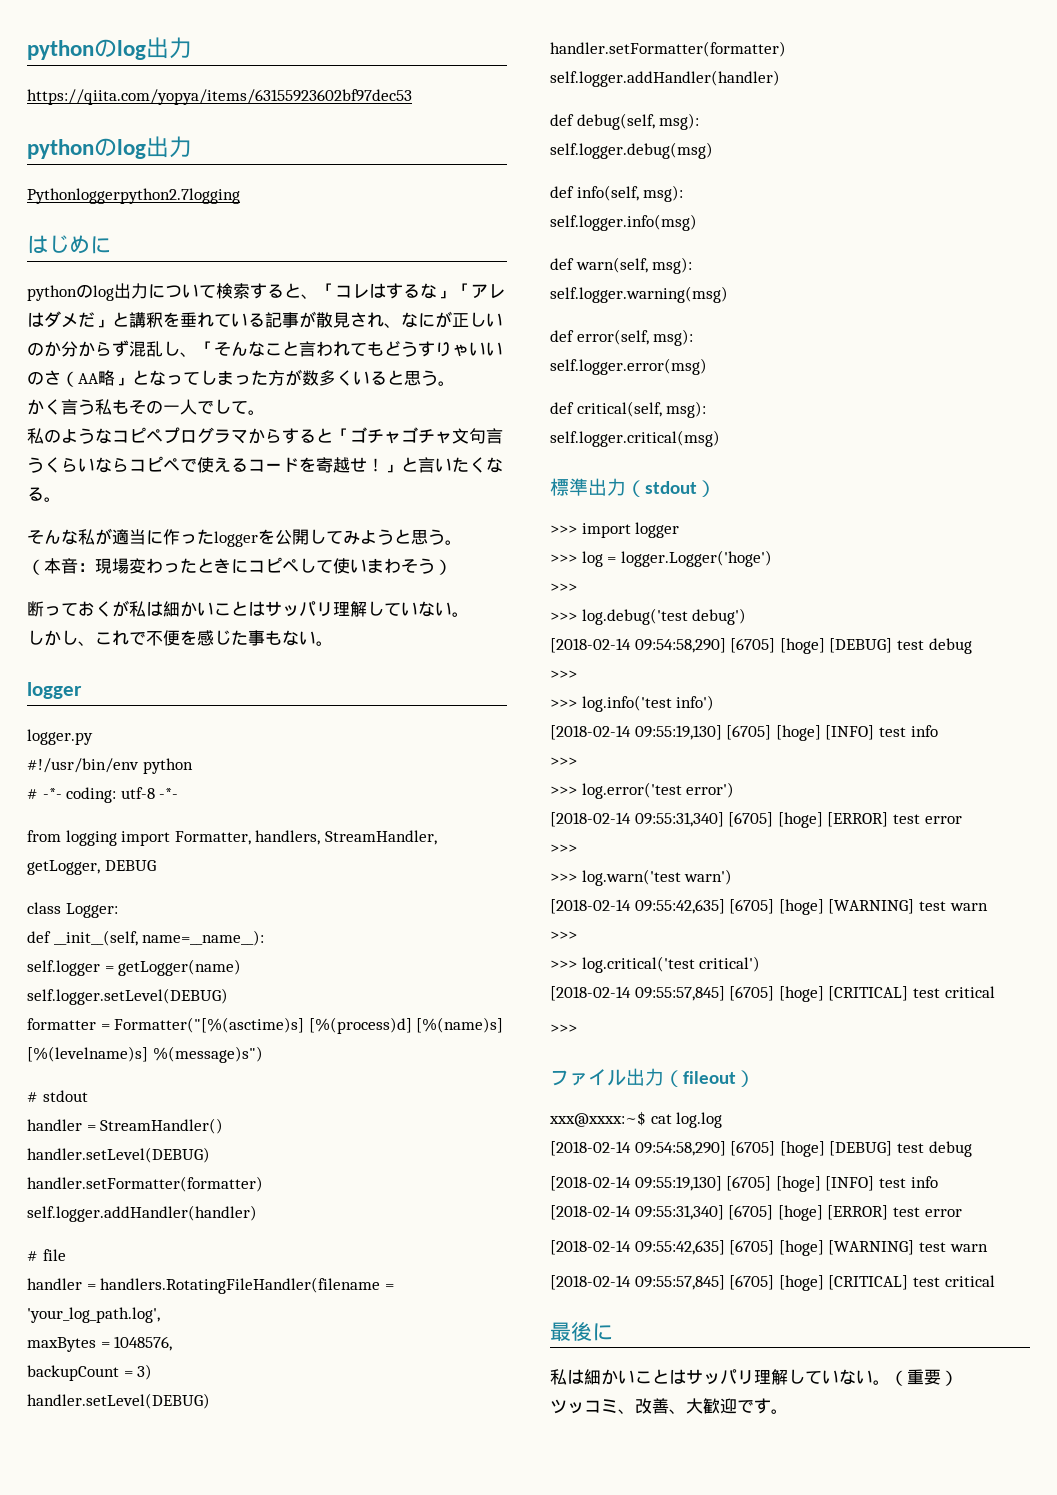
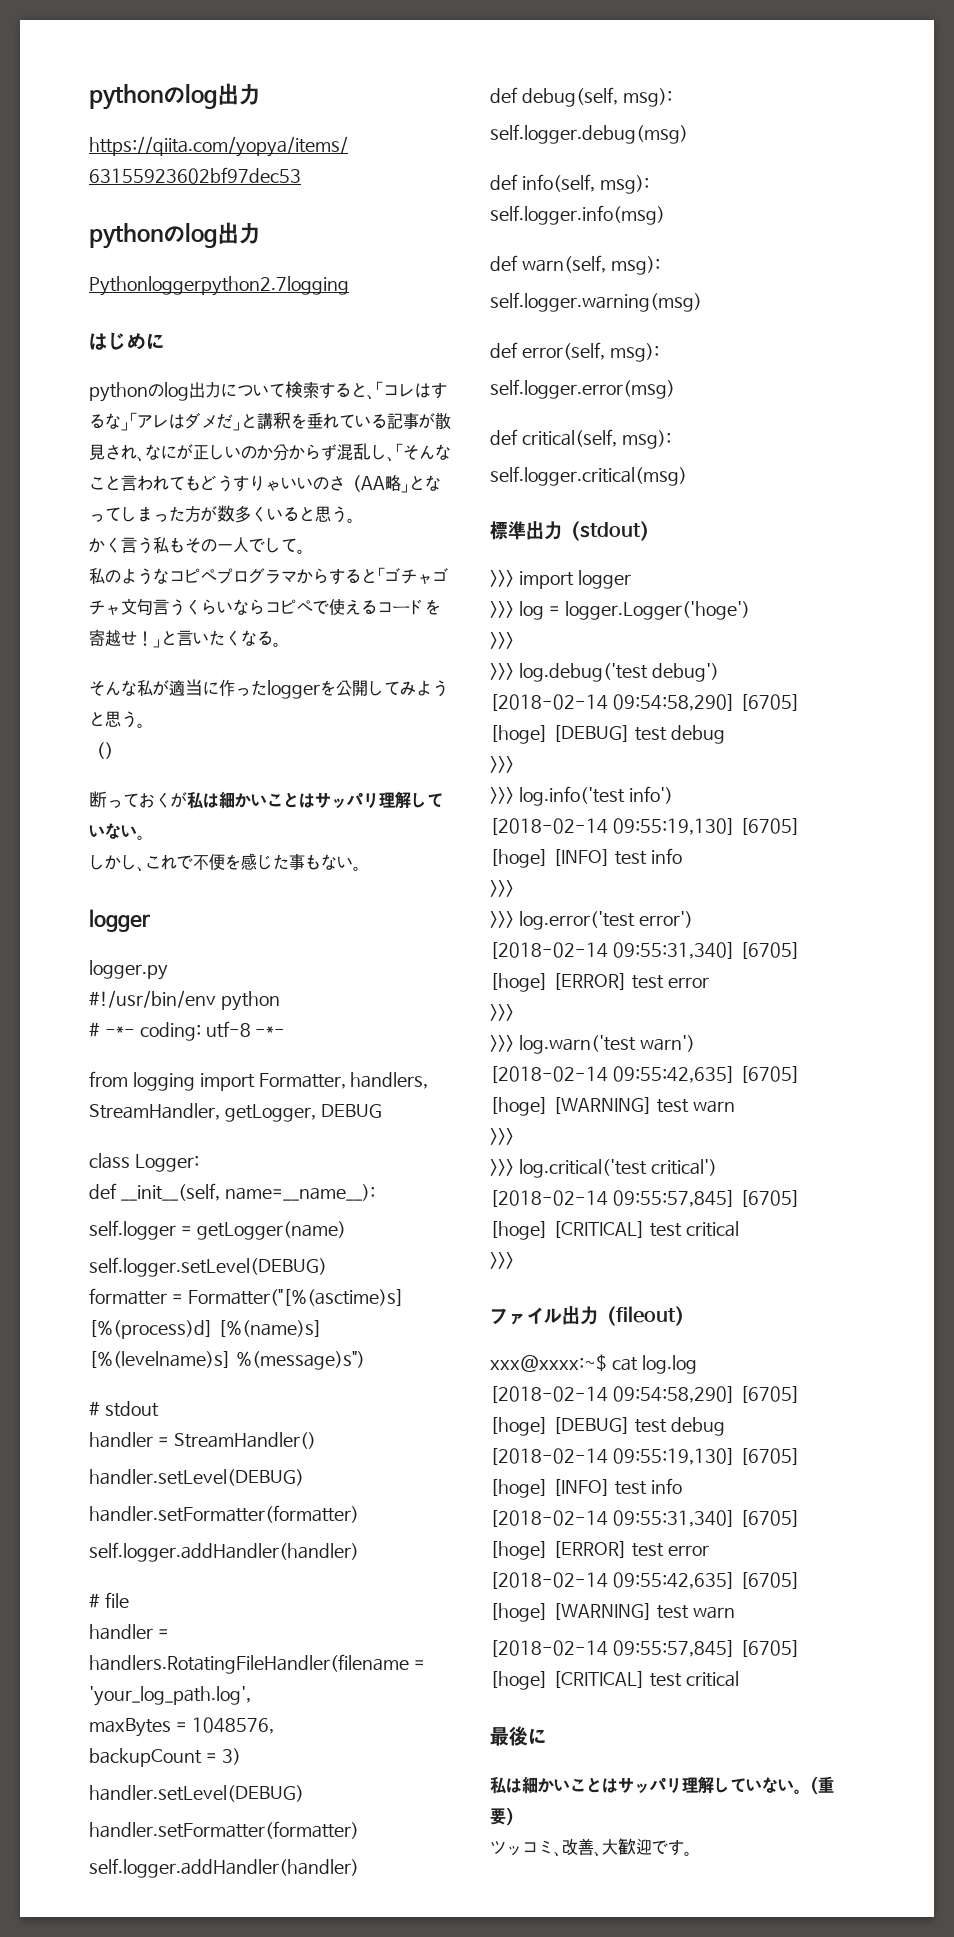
[44,557,435,574] 本音：現場変わったときにコピペして使いまわそう -> (105, 750) none

